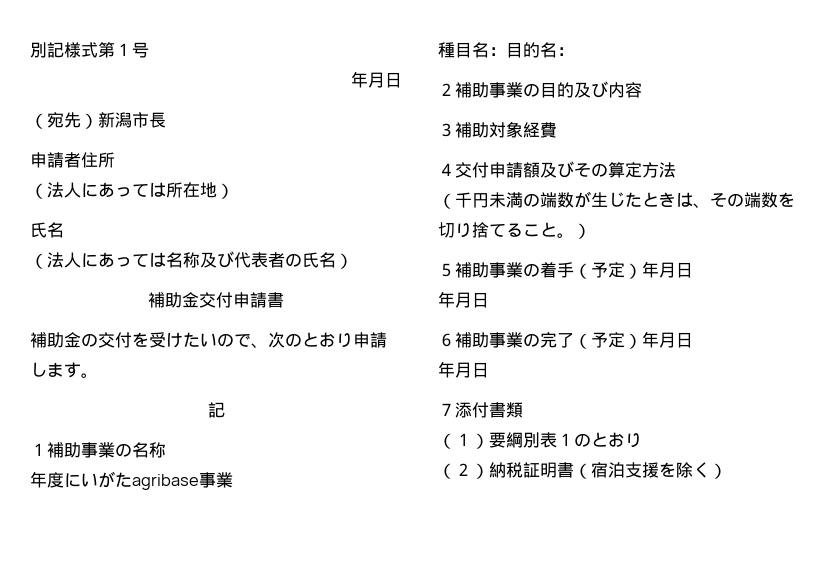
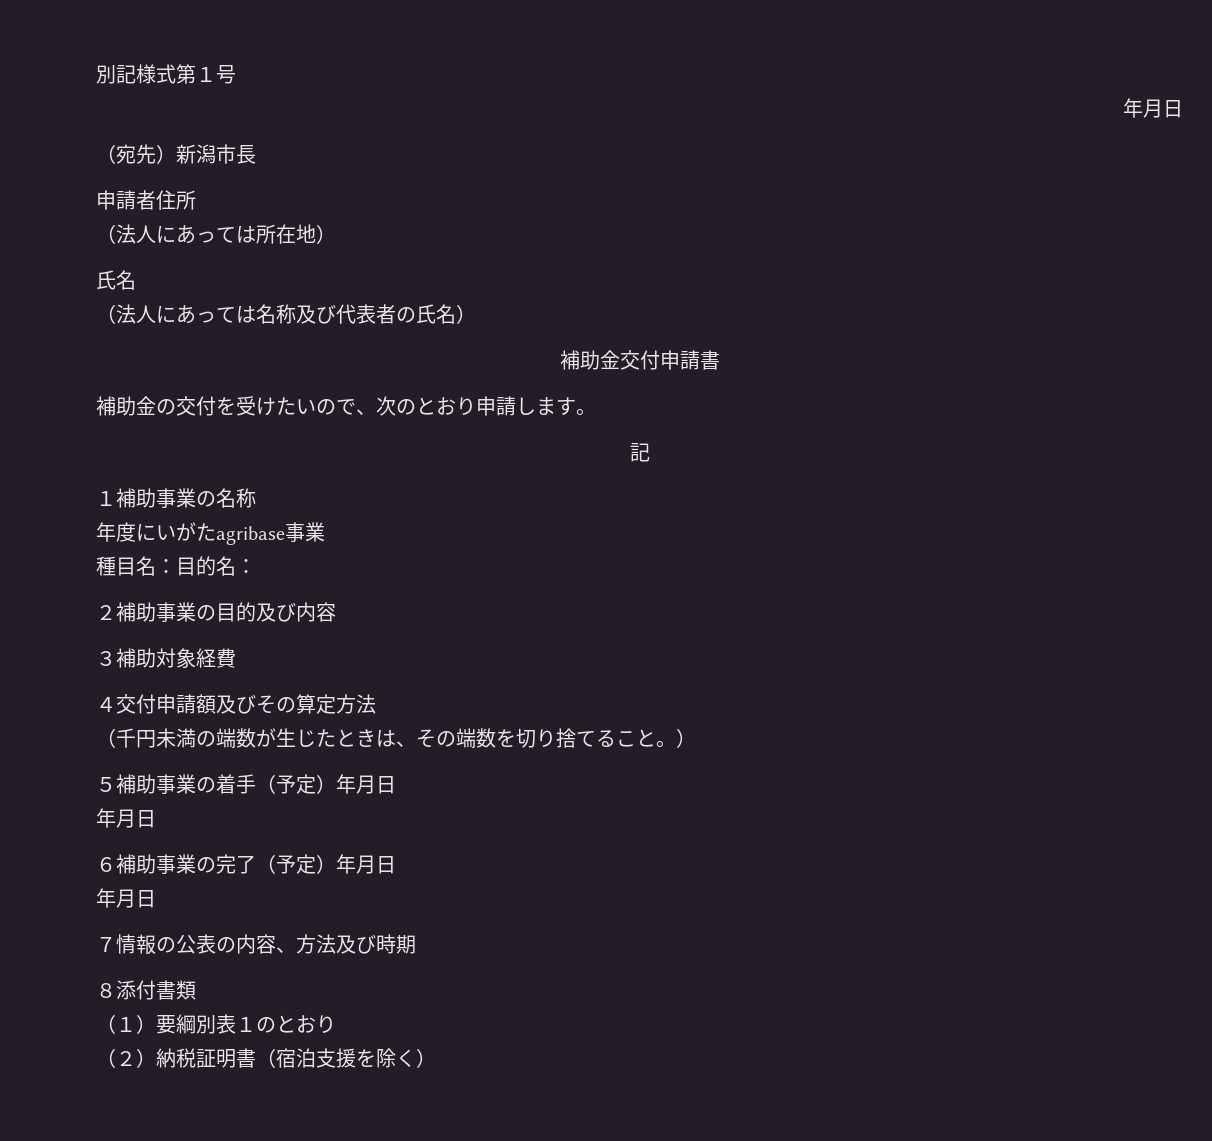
(455, 409) none -> [116,934,416,955] [96,983,116,998] 情報の公表の内容、方法及び時期 // ８

